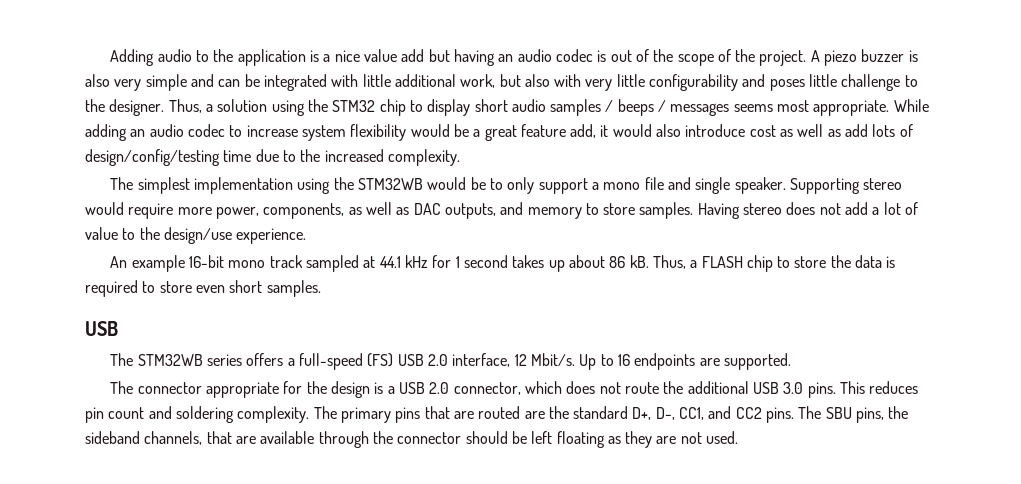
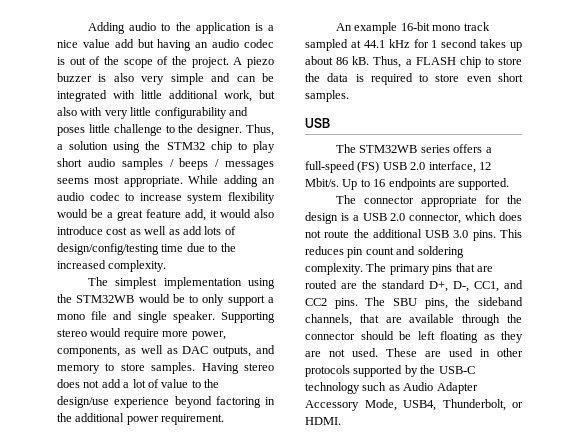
[427,99,471,116] display -> [252,141,275,153] play
[236,228,307,244] experience. -> [114,396,275,408] [57,413,225,425] experience beyond factoring in the additional power requirement.
(739, 437) none -> [386,348,523,357] [305,365,475,377] [305,382,478,394] [305,399,523,411] [305,417,341,425] These are used in other protocols supported by the USB-C technology such as Audio Adapter Accessory Mode, USB4, Thunderbolt, or HDMI.

